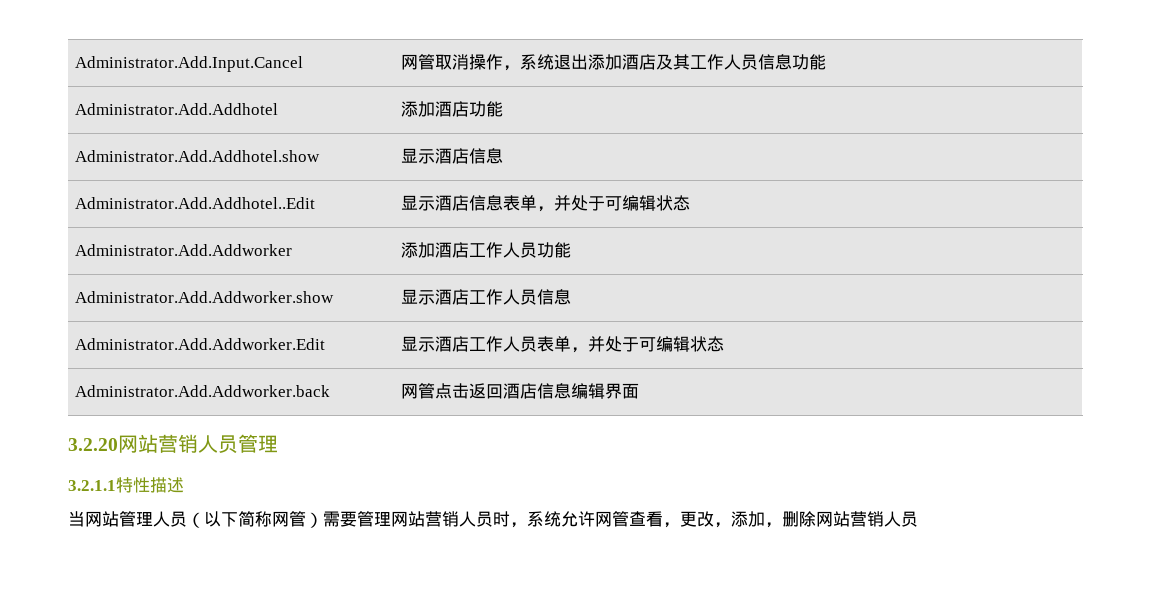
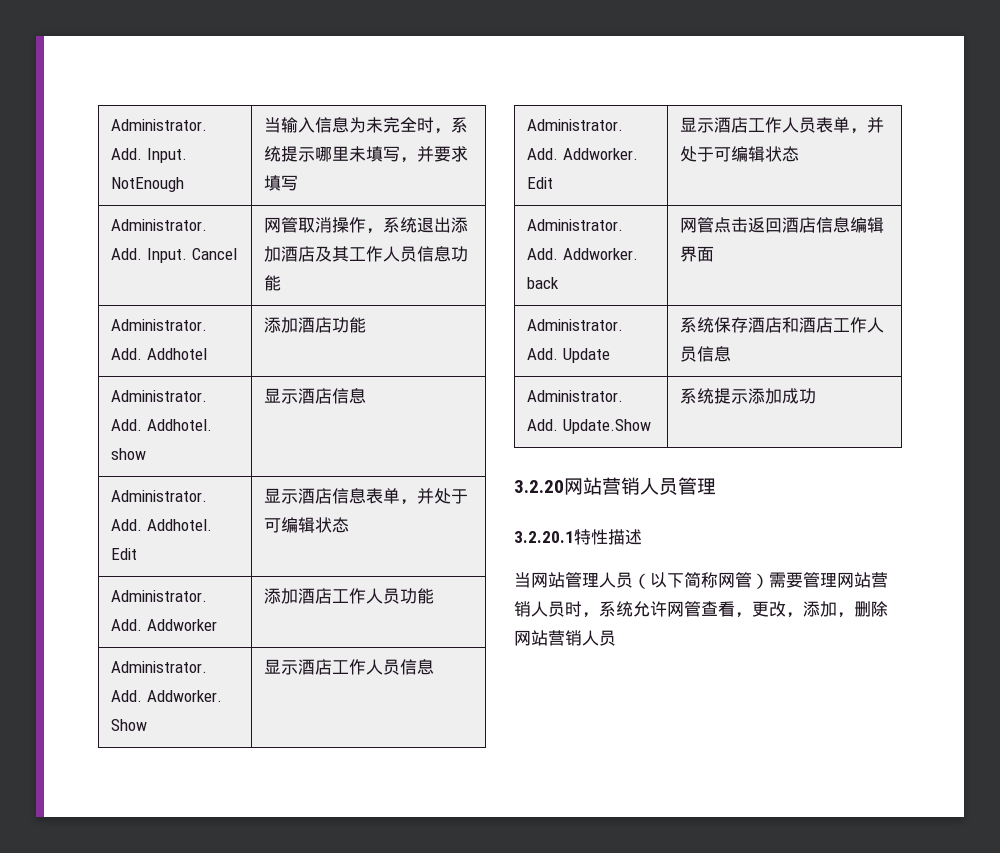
[75,56,304,72] Administrator.Add.Input.Cancel -> [111,119,208,131] [111,148,187,163] [111,177,185,192] [264,117,469,134] [264,146,469,163] [264,175,299,191] [111,219,208,231] [111,248,237,263] Administrator. Add. Input. NotEnough | 当输入信息为未完全时，系统提示哪里未填写，并要求填写 // Administrator. Add. Input. Cancel
[75,103,279,115] Administrator.Add.Addhotel -> [111,319,208,331] [111,348,207,360] Administrator. Add. Addhotel
[75,150,321,162] Administrator.Add.Addhotel.show -> [111,390,208,402] [111,419,212,431] [111,448,147,460] Administrator. Add. Addhotel. show
[75,197,316,209] Administrator.Add.Addhotel..Edit -> [111,490,208,502] [111,519,212,531] [111,548,138,560] Administrator. Add. Addhotel. Edit
[75,244,293,256] Administrator.Add.Addworker -> [111,590,208,602] [111,619,217,631] Administrator. Add. Addworker
[75,291,335,303] Administrator.Add.Addworker.show -> [111,661,208,673] [111,690,222,702] [111,719,148,731] Administrator. Add. Addworker. Show
[75,338,326,350] Administrator.Add.Addworker.Edit -> [527,119,624,131] [527,148,638,160] [527,177,554,189] Administrator. Add. Addworker. Edit
[75,385,331,397] Administrator.Add.Addworker.back -> [527,219,624,231] [527,248,638,260] [527,277,560,289] Administrator. Add. Addworker. back
(640, 391) none -> [527,319,624,331] [527,348,610,363] [680,317,885,333] [680,346,732,362] [527,390,624,402] [527,419,651,434] [680,388,817,404] // Administrator. Add. Update | 系统保存酒店和酒店工作人员信息 // Administrator. Add. Update.Show | 系统提示添加成功
[68,480,116,491] 3.2.1.1 -> [514,531,574,543] 3.2.20.1

